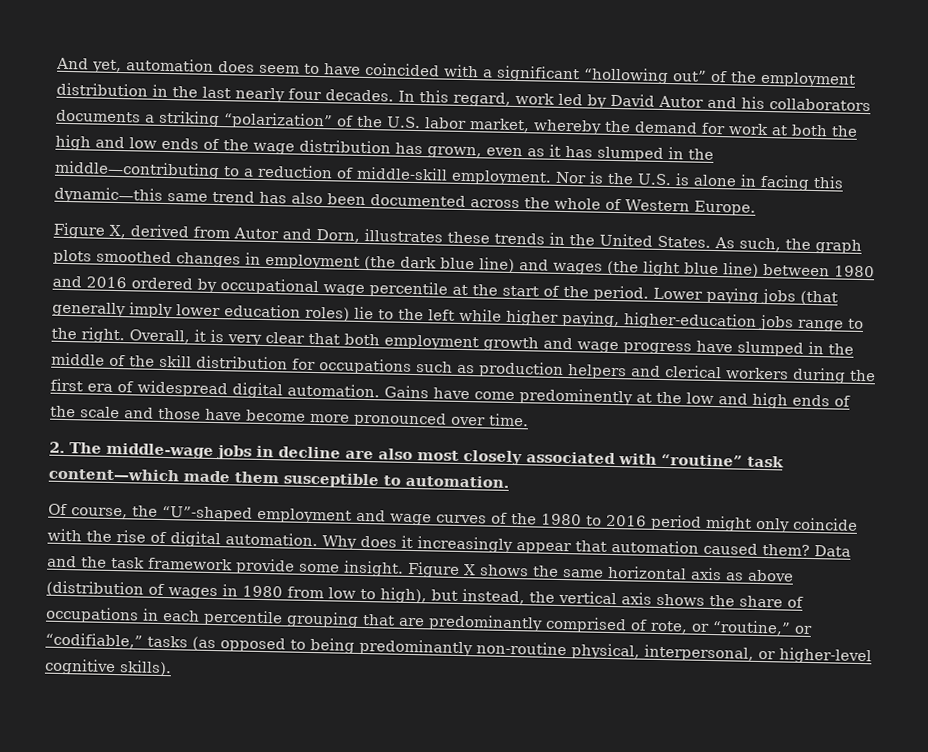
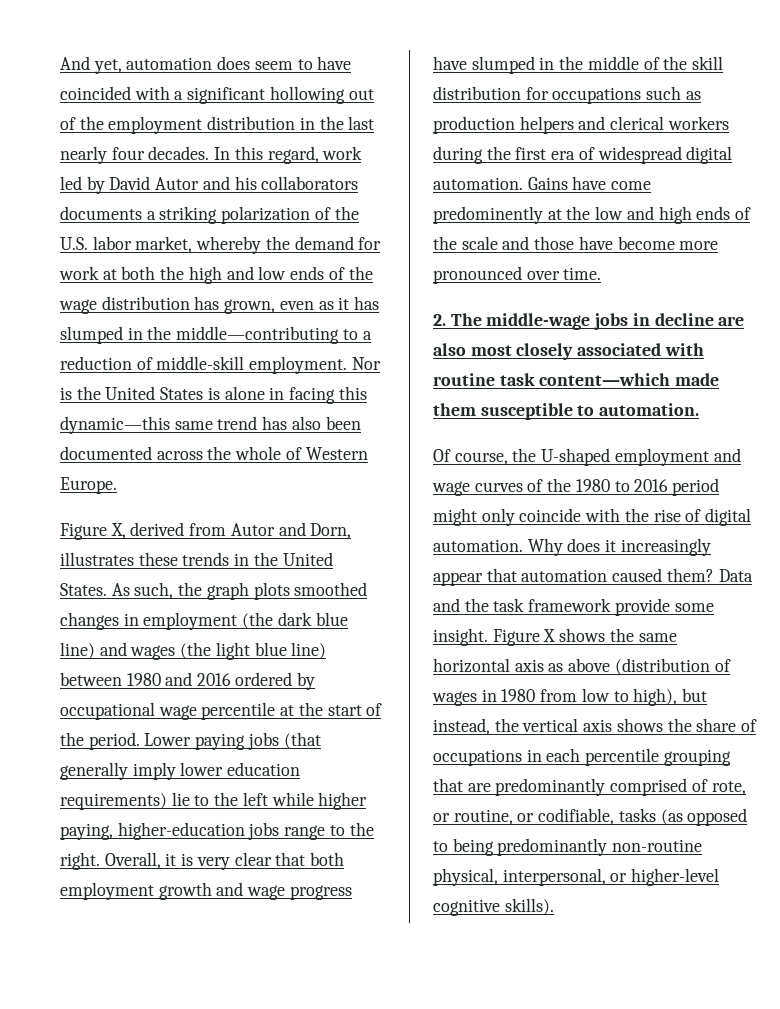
[583,67,707,85] “hollowing out” -> [269,86,374,104] hollowing out
[223,112,333,130] “polarization” -> [221,206,311,224] polarization
[637,173,672,186] U.S. -> [105,386,204,400] United States
[305,306,350,322] roles) -> [60,793,167,810] requirements)
[661,453,743,467] “routine” -> [433,373,495,386] routine
[162,505,253,522] “U”-shaped -> [541,448,611,466] U-shaped
[712,620,813,636] [45,632,143,649] “routine,” or “codifiable,” -> [453,808,615,825] routine, or codifiable,

